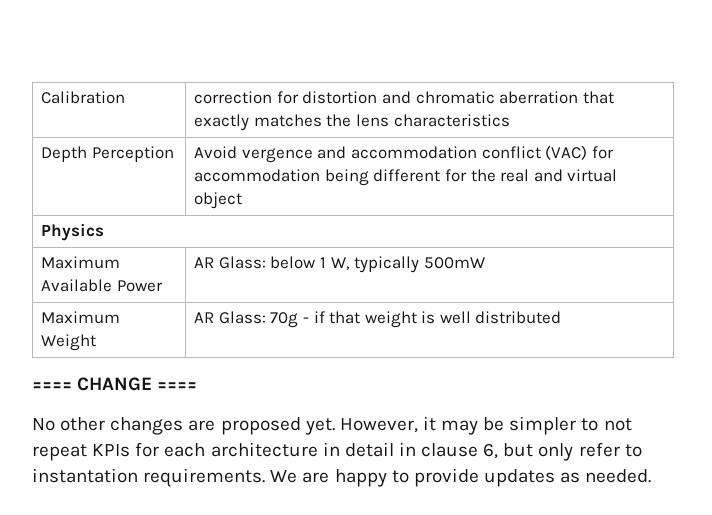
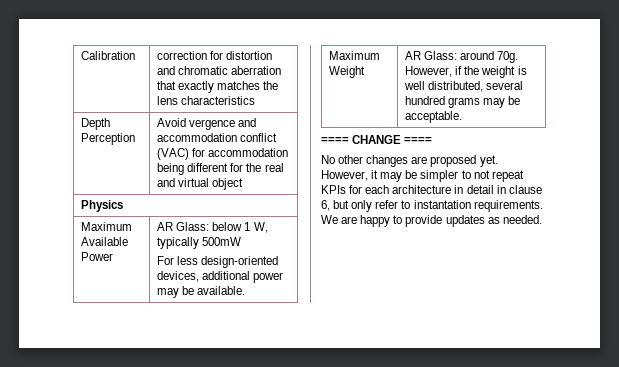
[41,311,121,324] [41,334,97,351] [194,311,562,328] // Maximum Weight | AR Glass: 70g - if that weight is well distributed -> [157,256,279,268] [157,271,284,283] [157,286,246,298] [329,51,381,60] [329,66,366,78] [405,51,519,63] [405,66,527,78] [404,81,524,92] [405,96,521,108] [405,111,463,123] // For less design-oriented devices, additional power may be available. // Maximum Weight | AR Glass: around 70g. However, if the weight is well distributed, several hundred grams may be acceptable.

